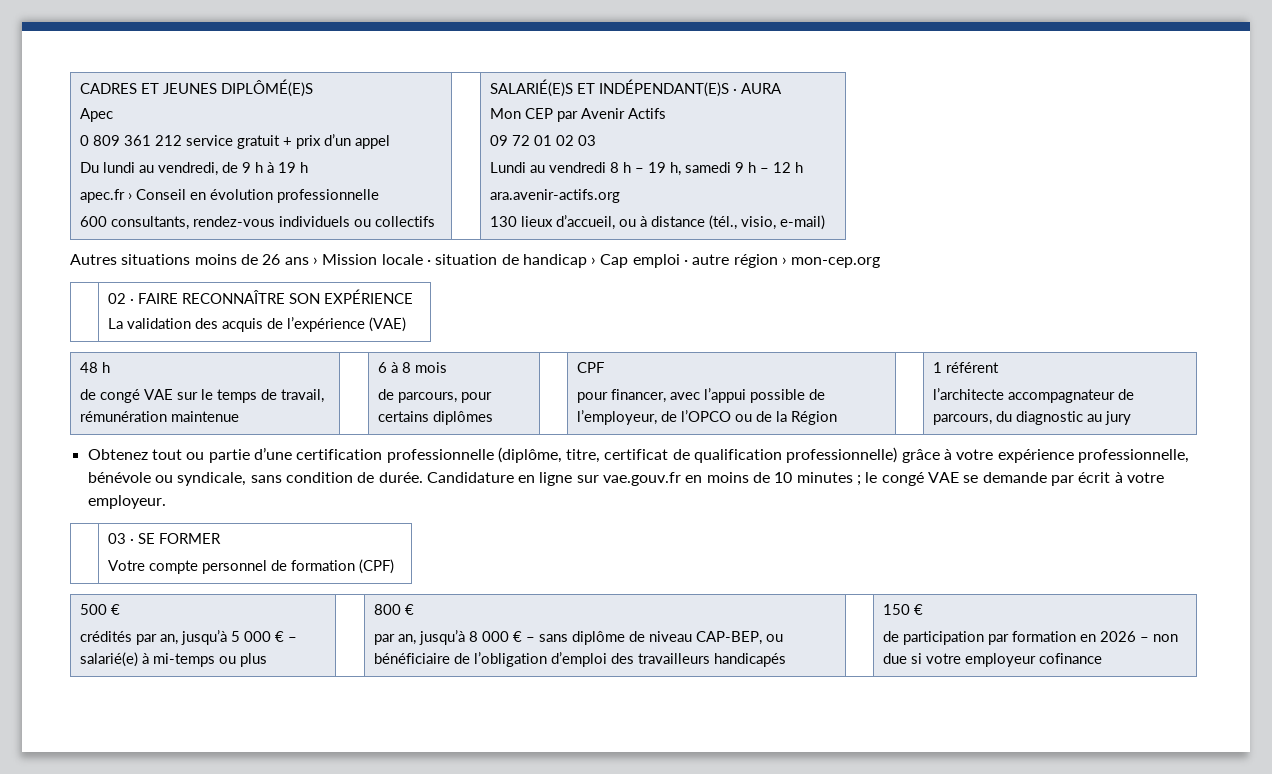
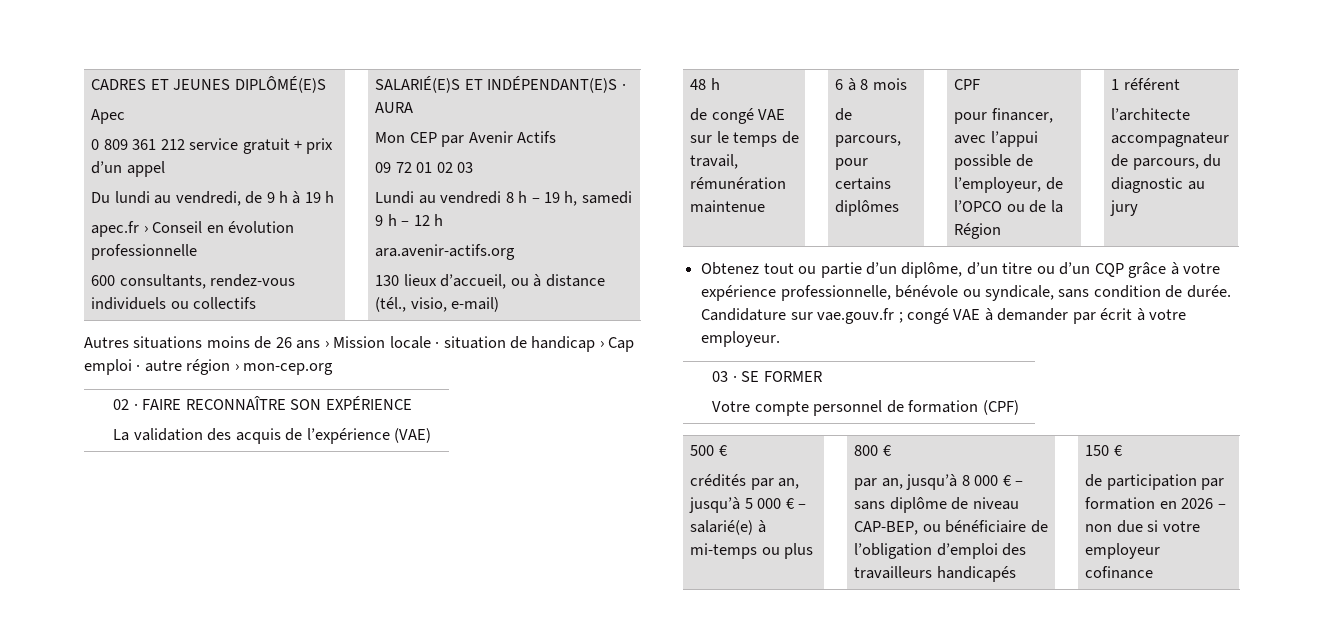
[253,447,898,463] d’une certification professionnelle (diplôme, titre, certificat de qualification professionnelle) -> [865,262,1124,278] d’un diplôme, d’un titre ou d’un CQP
[518,472,1047,486] en ligne sur vae.gouv.fr en moins de 10 minutes ; le congé VAE se demande -> [790,308,1069,324] sur vae.gouv.fr ; congé VAE à demander

